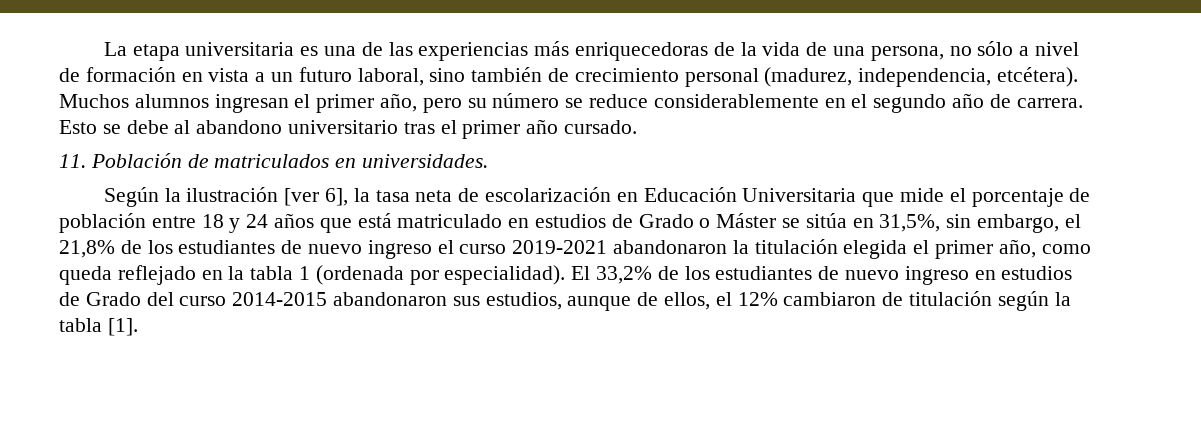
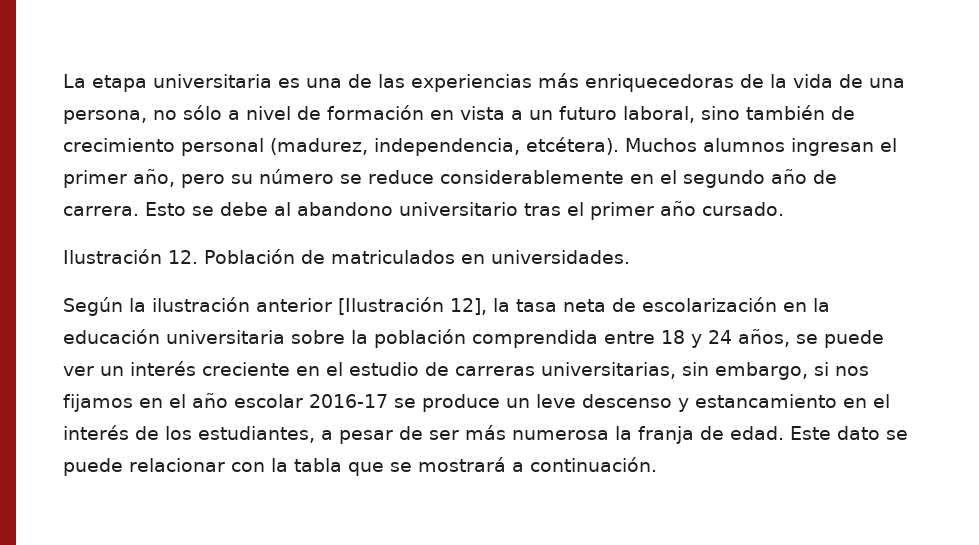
[59,154,86,168] 11. -> [63,249,198,264] Ilustración 12.
[284,188,348,206] [ver 6], -> [256,297,487,315] anterior [Ilustración 12],
[643,187,1091,207] [59,213,1081,233] [59,239,1091,259] [59,265,1073,285] [59,291,1071,311] [59,318,138,336] Educación Universitaria que mide el porcentaje de población entre 18 y 24 años que está matriculado en estudios de Grado o Máster se sitúa en 31,5%, sin embargo, el 21,8% de los estudiantes de nuevo ingreso el curso 2019-2021 abandonaron la titulación elegida el primer año, como queda reflejado en la tabla 1 (ordenada por especialidad). El 33,2% de los estudiantes de nuevo ingreso en estudios de Grado del curso 2014-2015 abandonaron sus estudios, aunque de ellos, el 12% cambiaron de titulación según la tabla [1]. -> [813,298,830,312] [63,329,884,348] [63,361,869,380] [63,393,890,412] [63,425,908,444] [63,457,657,476] la educación universitaria sobre la población comprendida entre 18 y 24 años, se puede ver un interés creciente en el estudio de carreras universitarias, sin embargo, si nos fijamos en el año escolar 2016-17 se produce un leve descenso y estancamiento en el interés de los estudiantes, a pesar de ser más numerosa la franja de edad. Este dato se puede relacionar con la tabla que se mostrará a continuación.

